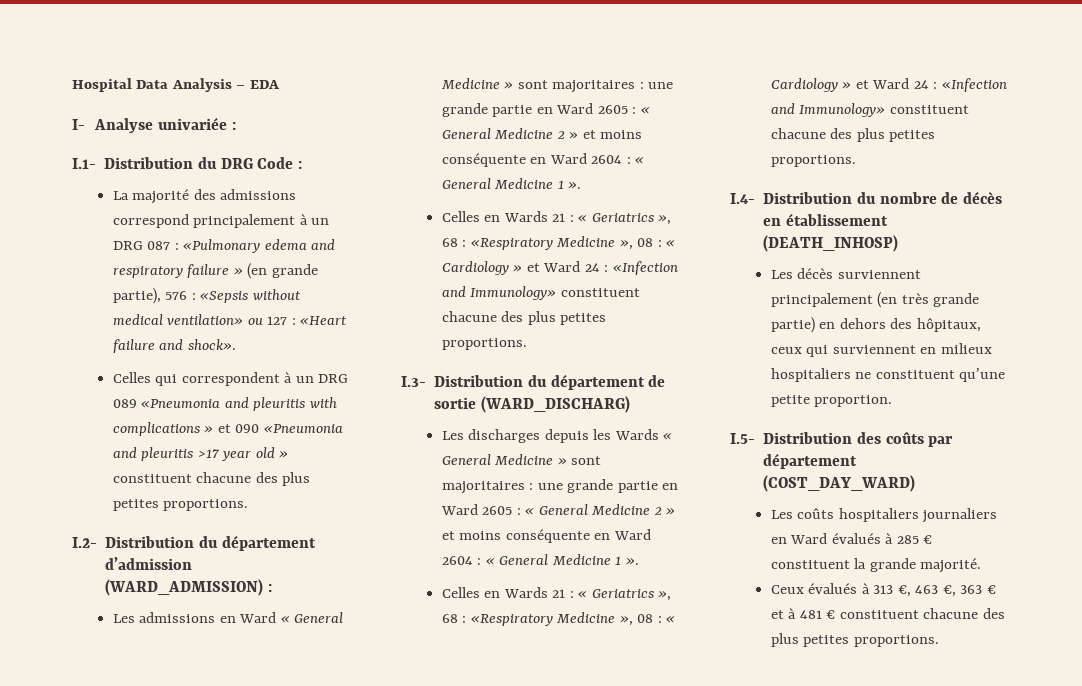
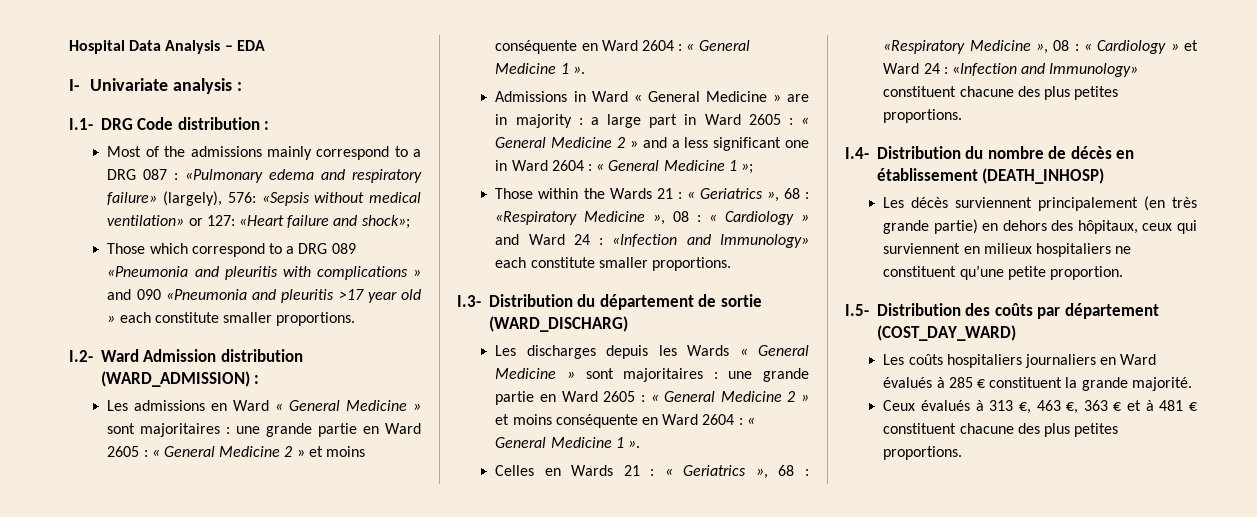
[93,117,227,133] Analyse univariée -> [90,78,233,94] Univariate analysis
[104,157,217,169] Distribution du -> (93, 124) none
[298,161,303,169] [112,189,297,204] [112,214,330,228] : // La majorité des admissions correspond principalement à un -> [177,117,270,130] [107,146,421,160] distribution : // Most of the admissions mainly correspond to a
[187,263,318,279] [112,288,301,304] [112,314,348,325] [112,339,236,353] [112,372,314,386] failure » (en grande partie), 576 : «Sepsis without medical ventilation» ou 127 : «Heart failure and shock». // Celles qui correspondent à un -> [107,191,421,206] [107,215,410,229] [107,243,295,257] failure» (largely), 576: «Sepsis without medical ventilation» or 127: «Heart failure and shock»; // Those which correspond to a
[217,424,231,433] et -> [107,289,132,300] and
[112,472,311,486] [112,499,249,511] [72,535,316,551] [105,557,193,570] constituent chacune des plus petites proportions. // I.2- Distribution du département d’admission -> [119,312,356,326] [69,349,303,362] each constitute smaller proportions. // I.2- Ward Admission distribution
[441,211,501,222] Celles en -> [495,91,809,102] [495,114,809,128] [495,137,809,151] [495,160,753,174] [495,188,605,199] Admissions in Ward « General Medicine » are in majority : a large part in Ward 2605 : « General Medicine 2 » and a less significant one in Ward 2604 : « General Medicine 1 »; // Those within the
[526,261,678,275] [441,286,640,300] [441,311,607,325] et Ward 24 : «Infection and Immunology» constituent chacune des plus petites -> [495,234,809,248] [495,257,648,268] and Ward 24 : «Infection and Immunology» each constitute smaller

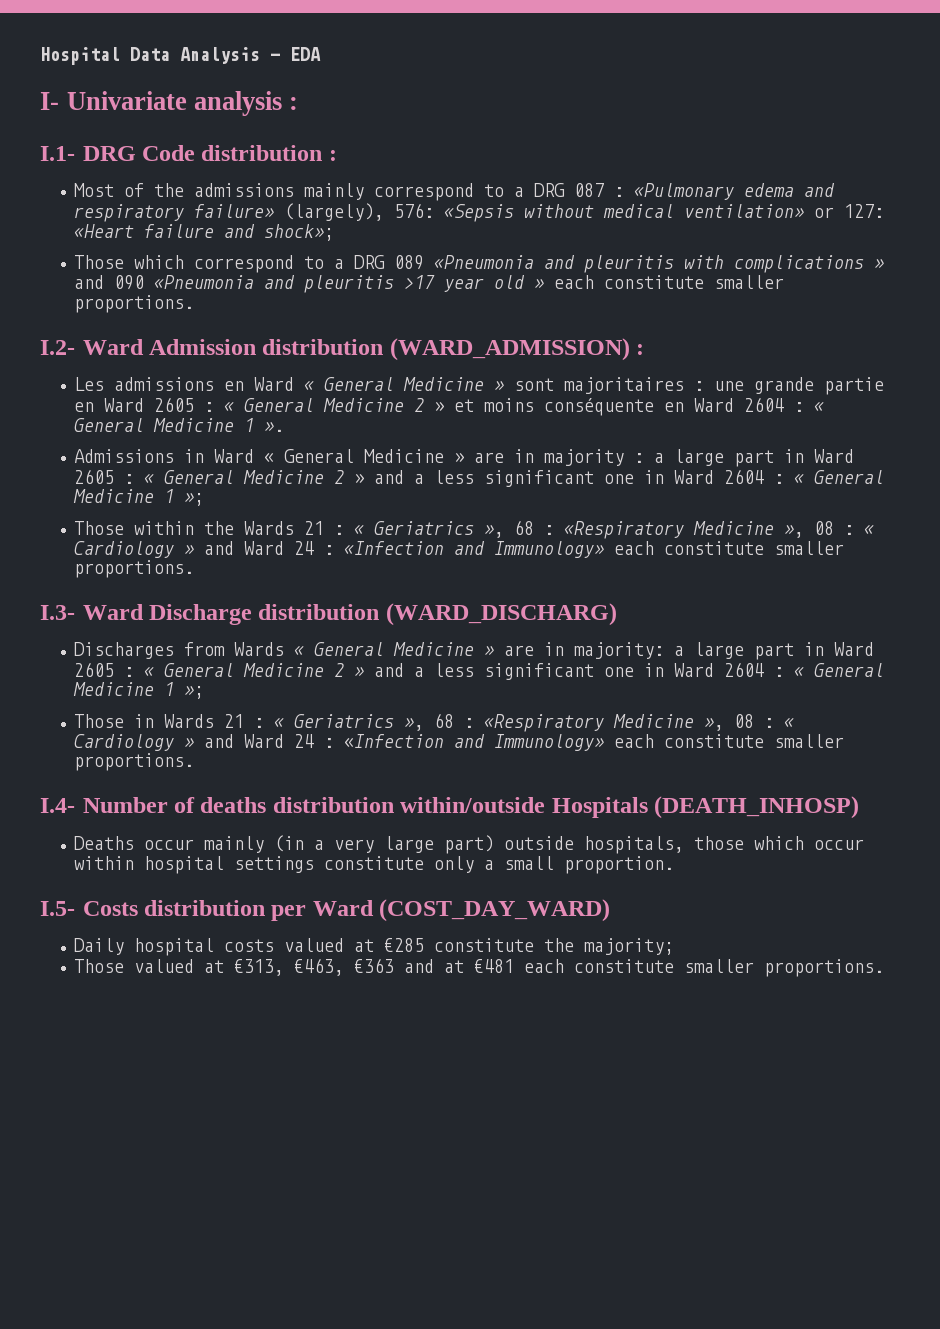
[488,294,762,310] [488,316,628,332] [495,345,677,359] Distribution du département de sortie (WARD_DISCHARG) // Les discharges depuis les -> [82,603,617,626] [74,642,226,659] Ward Discharge distribution (WARD_DISCHARG) // Discharges from
[585,368,809,382] [495,391,809,405] [495,414,755,428] [495,437,640,448] [495,465,561,476] sont majoritaires : une grande partie en Ward 2605 : « General Medicine 2 » et moins conséquente en Ward 2604 : « General Medicine 1 ». // Celles en -> [504,642,875,660] [74,662,885,680] [73,682,205,699] [74,714,155,728] are in majority: a large part in Ward 2605 : « General Medicine 2 » and a less significant one in Ward 2604 : « General Medicine 1 »; // Those in
[1184,40,1198,51] [883,63,1139,77] [883,86,1119,100] [883,109,963,123] [845,146,1135,159] [876,168,1105,184] [883,196,1197,211] [883,219,1197,234] [883,243,1132,257] [883,265,1123,280] [845,303,1159,319] [876,325,1016,341] [883,354,1157,368] [883,377,1192,391] [883,400,1197,414] [883,423,1119,437] et Ward 24 : «Infection and Immunology» constituent chacune des plus petites proportions. // I.4- Distribution du nombre de décès en établissement (DEATH_INHOSP) // Les décès surviennent principalement (en très grande partie) en dehors des hôpitaux, ceux qui surviennent en milieux hospitaliers ne constituent qu’une petite proportion. // I.5- Distribution des coûts par département (COST_DAY_WARD) // Les coûts hospitaliers journaliers en Ward évalués à 285 € constituent la grande majorité. // Ceux évalués à 313 €, 463 €, 363 € et à 481 € constituent chacune des plus petites -> [204,734,845,751] [74,753,195,771] [40,796,860,819] [74,835,865,854] [74,856,675,874] [40,899,611,922] [74,938,675,956] [74,958,755,976] and Ward 24 : «Infection and Immunology» each constitute smaller proportions. // I.4- Number of deaths distribution within/outside Hospitals (DEATH_INHOSP) // Deaths occur mainly (in a very large part) outside hospitals, those which occur within hospital settings constitute only a small proportion. // I.5- Costs distribution per Ward (COST_DAY_WARD) // Daily hospital costs valued at €285 constitute the majority; // Those valued at €313, €463, €363 and at €481 each constitute smaller

